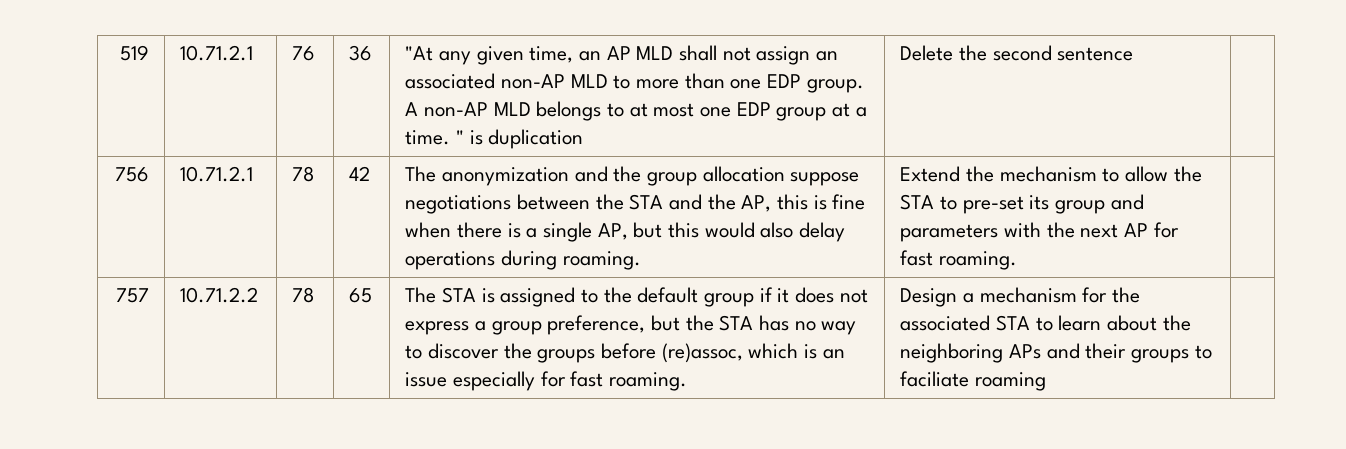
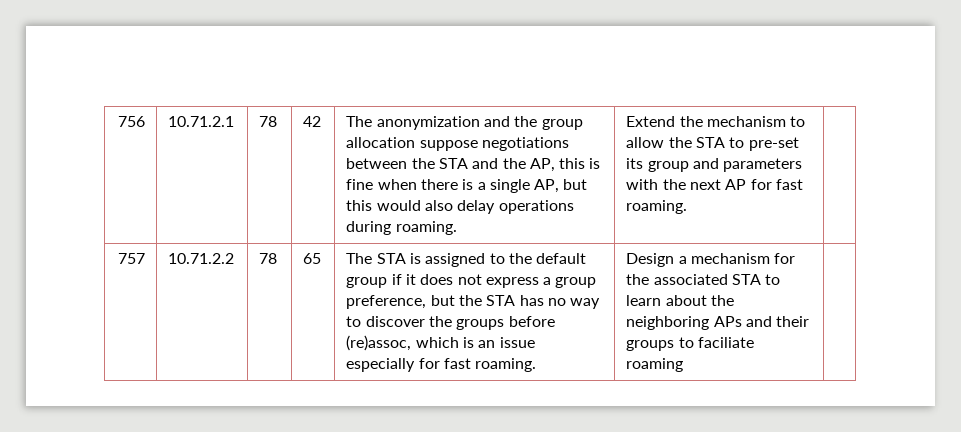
[119,45,149,61] [180,45,254,61] [292,46,316,61] [349,45,373,61] [405,45,839,65] [405,73,864,93] [405,101,867,121] [405,129,584,149] [900,45,1134,61] 519 | 10.71.2.1 | 76 | 36 | "At any given time, an AP MLD shall not assign an associated non-AP MLD to more than one EDP group. A non-AP MLD belongs to at most one EDP group at a time. " is duplication | Delete the second sentence | // -> (117, 121) none

